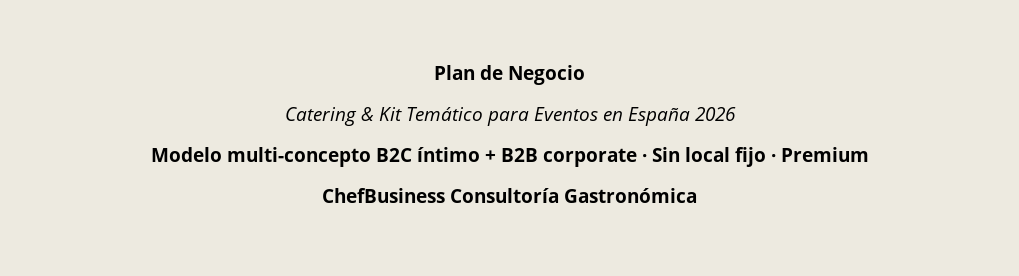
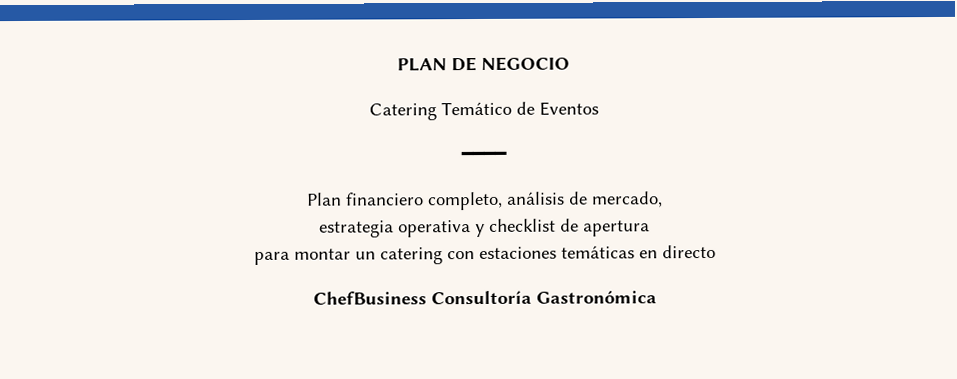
[434,65,585,85] [284,107,736,126] [150,147,869,167] Plan de Negocio // Catering & Kit Temático para Eventos en España 2026 // Modelo multi-concepto B2C íntimo + B2B corporate · Sin local fijo · Premium -> [397,56,570,72] [368,101,599,121] [460,150,507,161] [306,191,663,211] [319,218,650,238] [253,244,716,265] PLAN DE NEGOCIO // Catering Temático de Eventos // ━━━━ // Plan financiero completo, análisis de mercado, // estrategia operativa y checklist de apertura // para montar un catering con estaciones temáticas en directo

